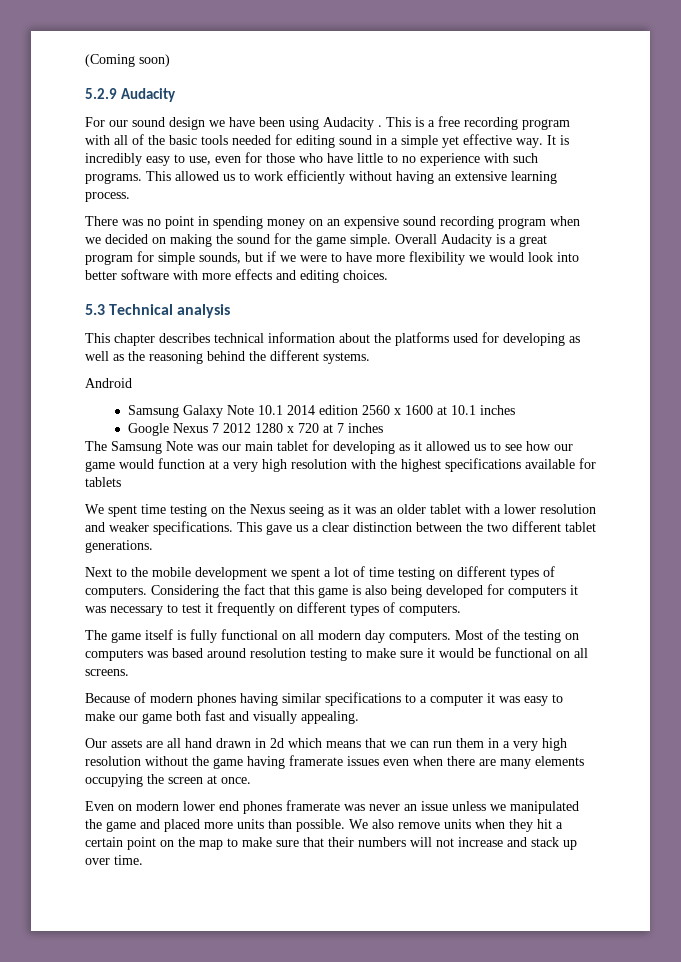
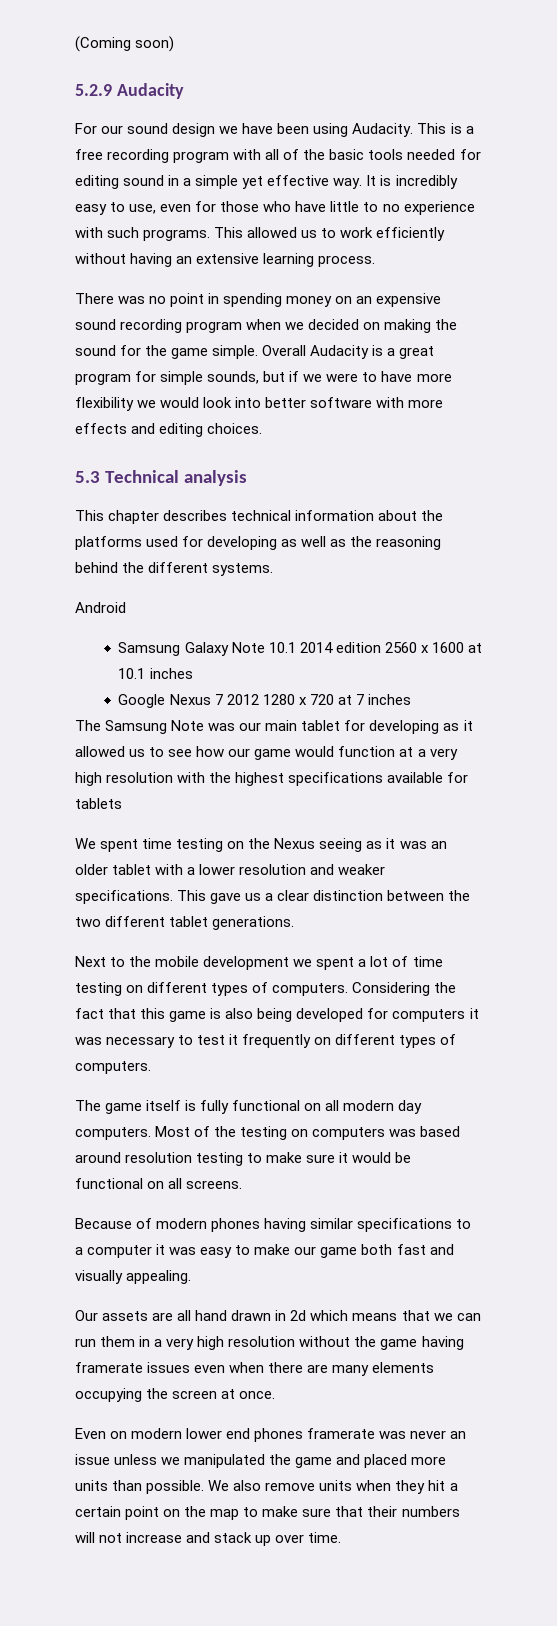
[323,117,382,130] Audacity . -> [352,123,414,137] Audacity.

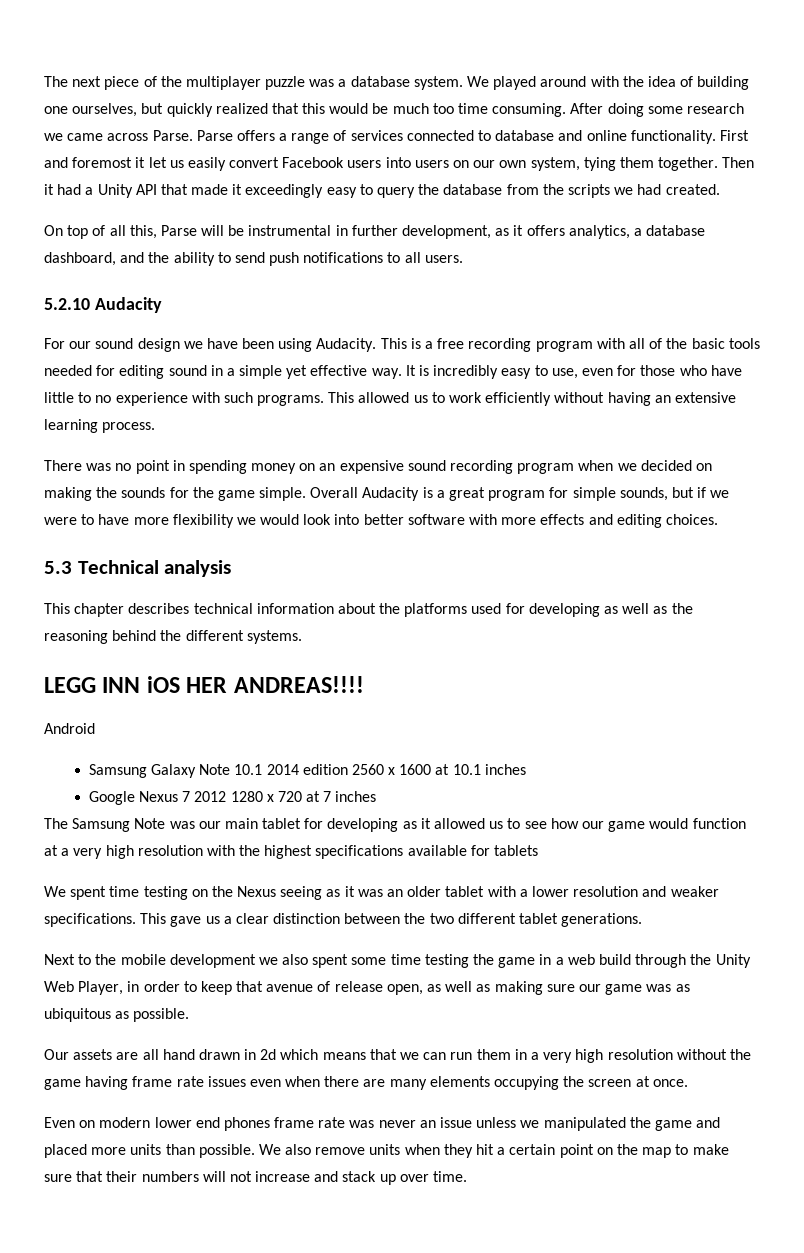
[75,36,175,52] [75,84,112,96] (Coming soon) // 5.2.9 -> [44,76,750,90] [44,103,744,117] [44,130,749,144] [44,157,755,171] [44,184,720,198] [44,225,706,239] [44,252,463,266] [44,298,90,310] The next piece of the multiplayer puzzle was a database system. We played around with the idea of building one ourselves, but quickly realized that this would be much too time consuming. After doing some research we came across Parse. Parse offers a range of services connected to database and online functionality. First and foremost it let us easily convert Facebook users into users on our own system, tying them together. Then it had a Unity API that made it exceedingly easy to query the database from the scripts we had created. // On top of all this, Parse will be instrumental in further development, as it offers analytics, a database dashboard, and the ability to send push notifications to all users. // 5.2.10
[75,345,116,356] sound -> [121,487,166,498] sounds
(274, 569) none -> [44,676,364,693] // LEGG INN iOS HER ANDREAS!!!!
[316,956,443,970] [75,982,457,996] [75,1008,479,1022] [75,1034,457,1048] [75,1061,151,1074] [75,1100,423,1114] [75,1126,461,1140] [75,1152,412,1166] [75,1178,243,1189] [75,1218,472,1232] [75,1244,454,1258] [75,1270,192,1284] spent a lot of time testing on different types of computers. Considering the fact that this game is also being developed for computers it was necessary to test it frequently on different types of computers. // The game itself is fully functional on all modern day computers. Most of the testing on computers was based around resolution testing to make sure it would be functional on all screens. // Because of modern phones having similar specifications to a computer it was easy to make our game both fast and visually appealing. -> [282,954,751,968] [44,981,690,995] [44,1008,190,1022] also spent some time testing the game in a web build through the Unity Web Player, in order to keep that avenue of release open, as well as making sure our game was as ubiquitous as possible.
[75,1362,143,1373] framerate -> [132,1076,204,1087] frame rate
[307,1428,376,1439] framerate -> [274,1117,346,1128] frame rate

